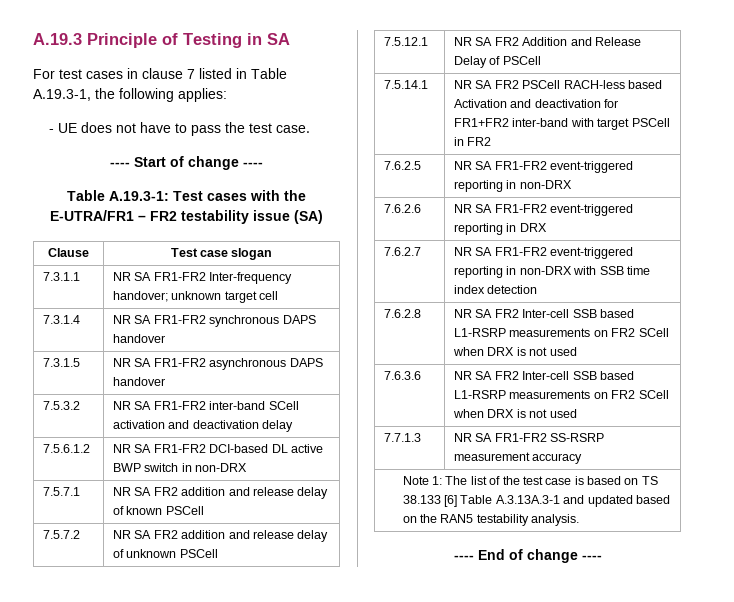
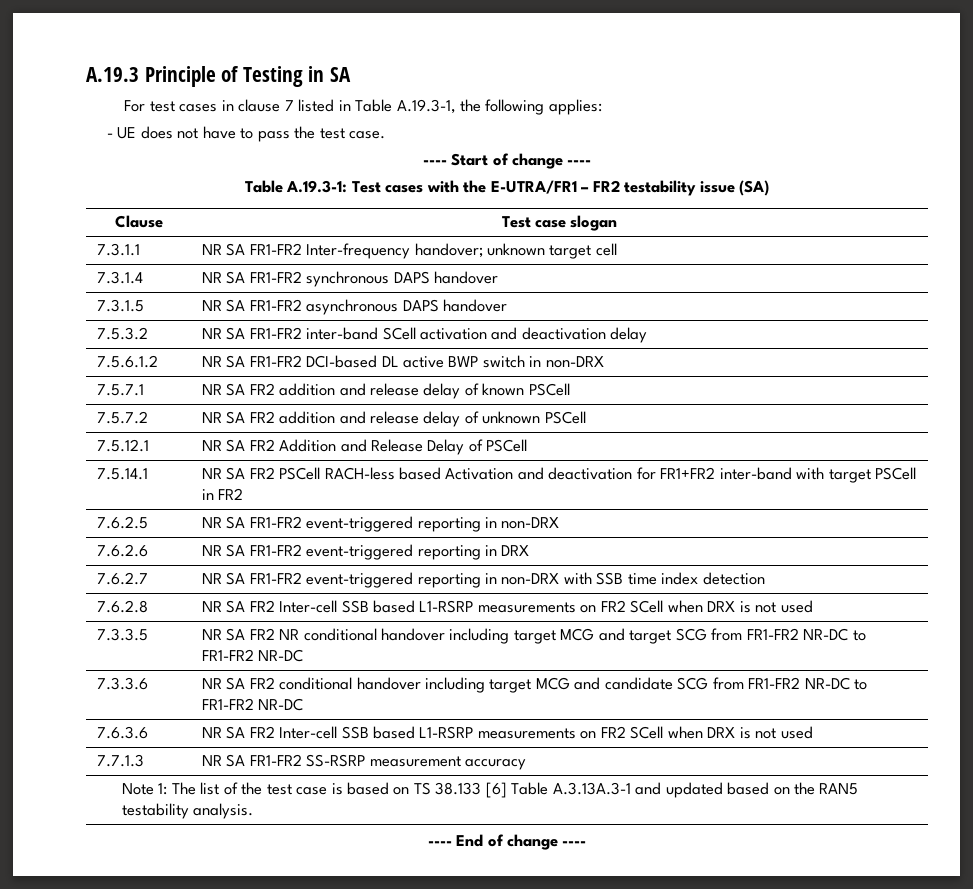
(577, 351) none -> [96,628,148,641] [201,628,866,644] [201,649,304,662] [96,677,148,690] [201,677,868,693] [201,698,304,711] // 7.3.3.5 | NR SA FR2 NR conditional handover including target MCG and target SCG from FR1-FR2 NR-DC to FR1-FR2 NR-DC // 7.3.3.6 | NR SA FR2 conditional handover including target MCG and candidate SCG from FR1-FR2 NR-DC to FR1-FR2 NR-DC

